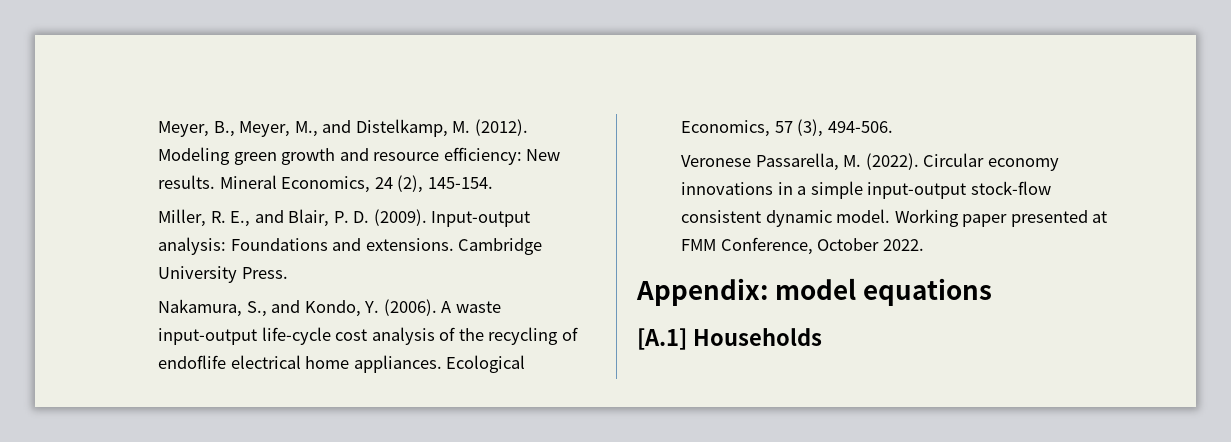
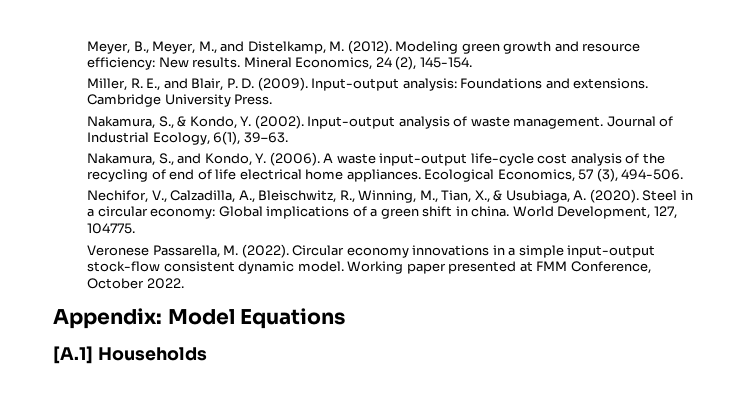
(288, 273) none -> [87,115,674,129] [87,131,288,145] // Nakamura, S., & Kondo, Y. (2002). Input-output analysis of waste management. Journal of Industrial Ecology, 6(1), 39–63.
[158,355,227,369] endoflife -> [169,169,237,180] end of life
(893, 127) none -> [87,189,693,203] [87,206,677,219] [87,223,136,234] // Nechifor, V., Calzadilla, A., Bleischwitz, R., Winning, M., Tian, X., & Usubiaga, A. (2020). Steel in a circular economy: Global implications of a green shift in china. World Development, 127, 104775.
[775,278,993,306] model equations -> [167,308,346,329] Model Equations

